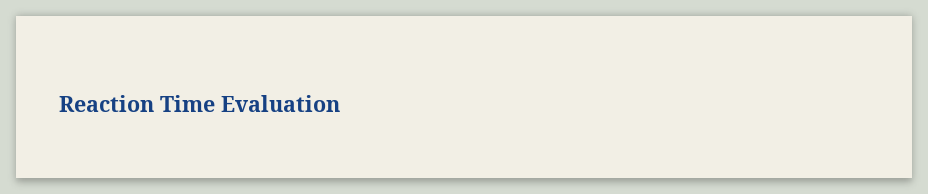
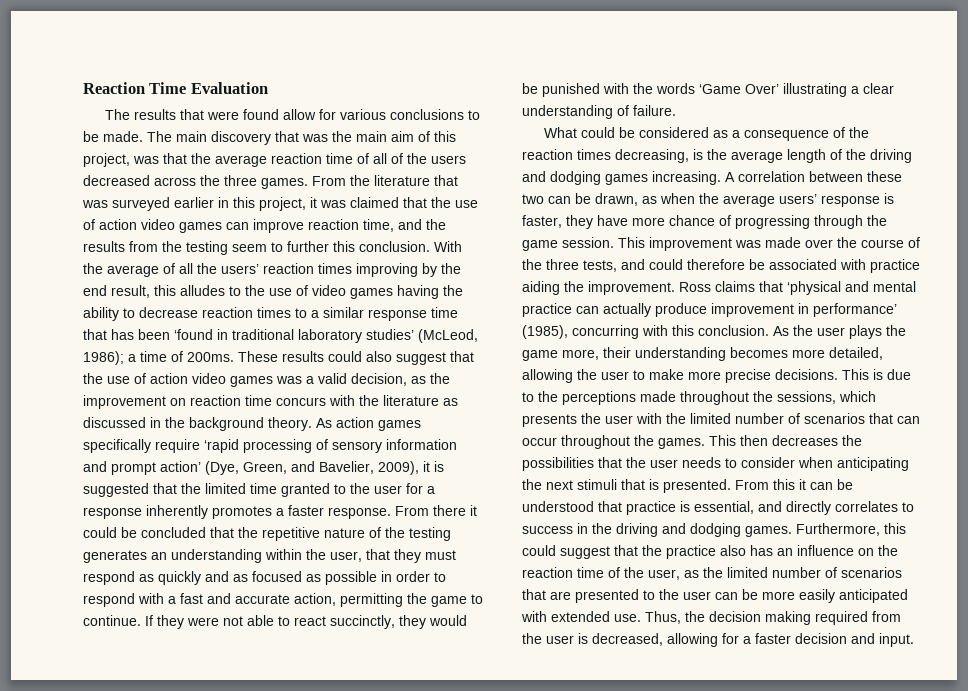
(340, 103) none -> [105,109,481,120] [83,131,456,145] [83,153,466,167] [83,175,458,189] [82,197,478,211] [83,219,446,233] [83,241,462,255] [83,263,461,277] [83,285,463,299] [83,307,458,321] [83,329,478,343] [83,351,474,365] [83,373,450,387] [83,395,458,409] [83,417,421,431] [83,439,457,453] [83,461,444,475] [83,483,435,497] [83,505,477,519] [83,527,451,541] [83,549,456,563] [83,571,446,585] [83,593,483,607] [83,615,467,629] [522,83,894,97] [522,105,676,119] [544,127,870,141] [522,149,912,163] [522,171,902,185] [522,193,894,207] [522,215,887,229] [522,237,920,251] [522,259,920,273] [522,281,916,295] [522,303,897,317] [522,325,906,339] [522,347,883,361] [522,369,911,383] [522,391,876,405] [522,413,920,427] [522,435,862,449] [522,457,909,471] [522,479,853,493] [522,501,914,515] [522,523,906,537] [522,545,898,559] [522,567,902,580] [522,589,908,603] [521,611,901,625] [522,633,914,647] // The results that were found allow for various conclusions to be made. The main discovery that was the main aim of this project, was that the average reaction time of all of the users decreased across the three games. From the literature that was surveyed earlier in this project, it was claimed that the use of action video games can improve reaction time, and the results from the testing seem to further this conclusion. With the average of all the users’ reaction times improving by the end result, this alludes to the use of video games having the ability to decrease reaction times to a similar response time that has been ‘found in traditional laboratory studies’ (McLeod, 1986); a time of 200ms. These results could also suggest that the use of action video games was a valid decision, as the improvement on reaction time concurs with the literature as discussed in the background theory. As action games specifically require ‘rapid processing of sensory information and prompt action’ (Dye, Green, and Bavelier, 2009), it is suggested that the limited time granted to the user for a response inherently promotes a faster response. From there it could be concluded that the repetitive nature of the testing generates an understanding within the user, that they must respond as quickly and as focused as possible in order to respond with a fast and accurate action, permitting the game to continue. If they were not able to react succinctly, they would be punished with the words ‘Game Over’ illustrating a clear understanding of failure. // What could be considered as a consequence of the reaction times decreasing, is the average length of the driving and dodging games increasing. A correlation between these two can be drawn, as when the average users’ response is faster, they have more chance of progressing through the game session. This improvement was made over the course of the three tests, and could therefore be associated with practice aiding the improvement. Ross claims that ‘physical and mental practice can actually produce improvement in performance’ (1985), concurring with this conclusion. As the user plays the game more, their understanding becomes more detailed, allowing the user to make more precise decisions. This is due to the perceptions made throughout the sessions, which presents the user with the limited number of scenarios that can occur throughout the games. This then decreases the possibilities that the user needs to consider when anticipating the next stimuli that is presented. From this it can be understood that practice is essential, and directly correlates to success in the driving and dodging games. Furthermore, this could suggest that the practice also has an influence on the reaction time of the user, as the limited number of scenarios that are presented to the user can be more easily anticipated with extended use. Thus, the decision making required from the user is decreased, allowing for a faster decision and input.

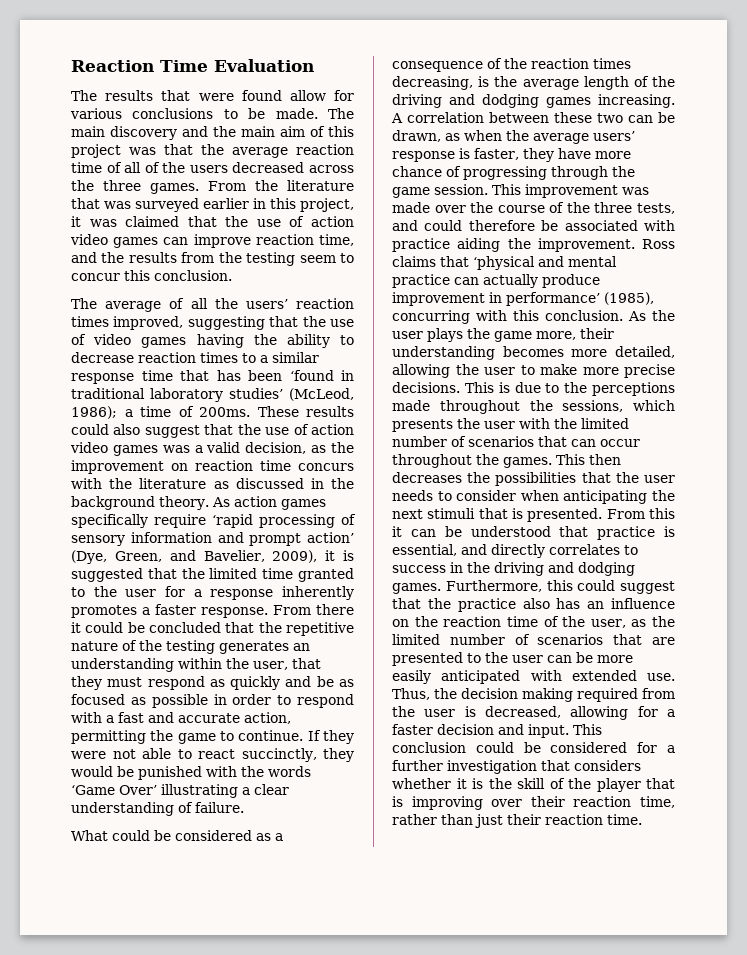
[275,131,328,142] that was -> [182,126,208,137] and
[83,153,130,167] project, -> [71,144,121,158] project
[287,241,462,252] [83,263,103,274] further this conclusion. With the -> [71,270,232,281] [71,298,97,309] concur this conclusion. // The
[356,263,461,277] [83,285,241,298] improving by the end result, this alludes to -> [113,316,299,330] improved, suggesting that
(229, 576) none -> [316,676,334,687] be
(914, 640) none -> [573,724,602,735] [392,742,675,753] [392,760,641,774] [392,778,675,792] [392,796,675,810] [392,814,642,828] This conclusion could be considered for a further investigation that considers whether it is the skill of the player that is improving over their reaction time, rather than just their reaction time.

